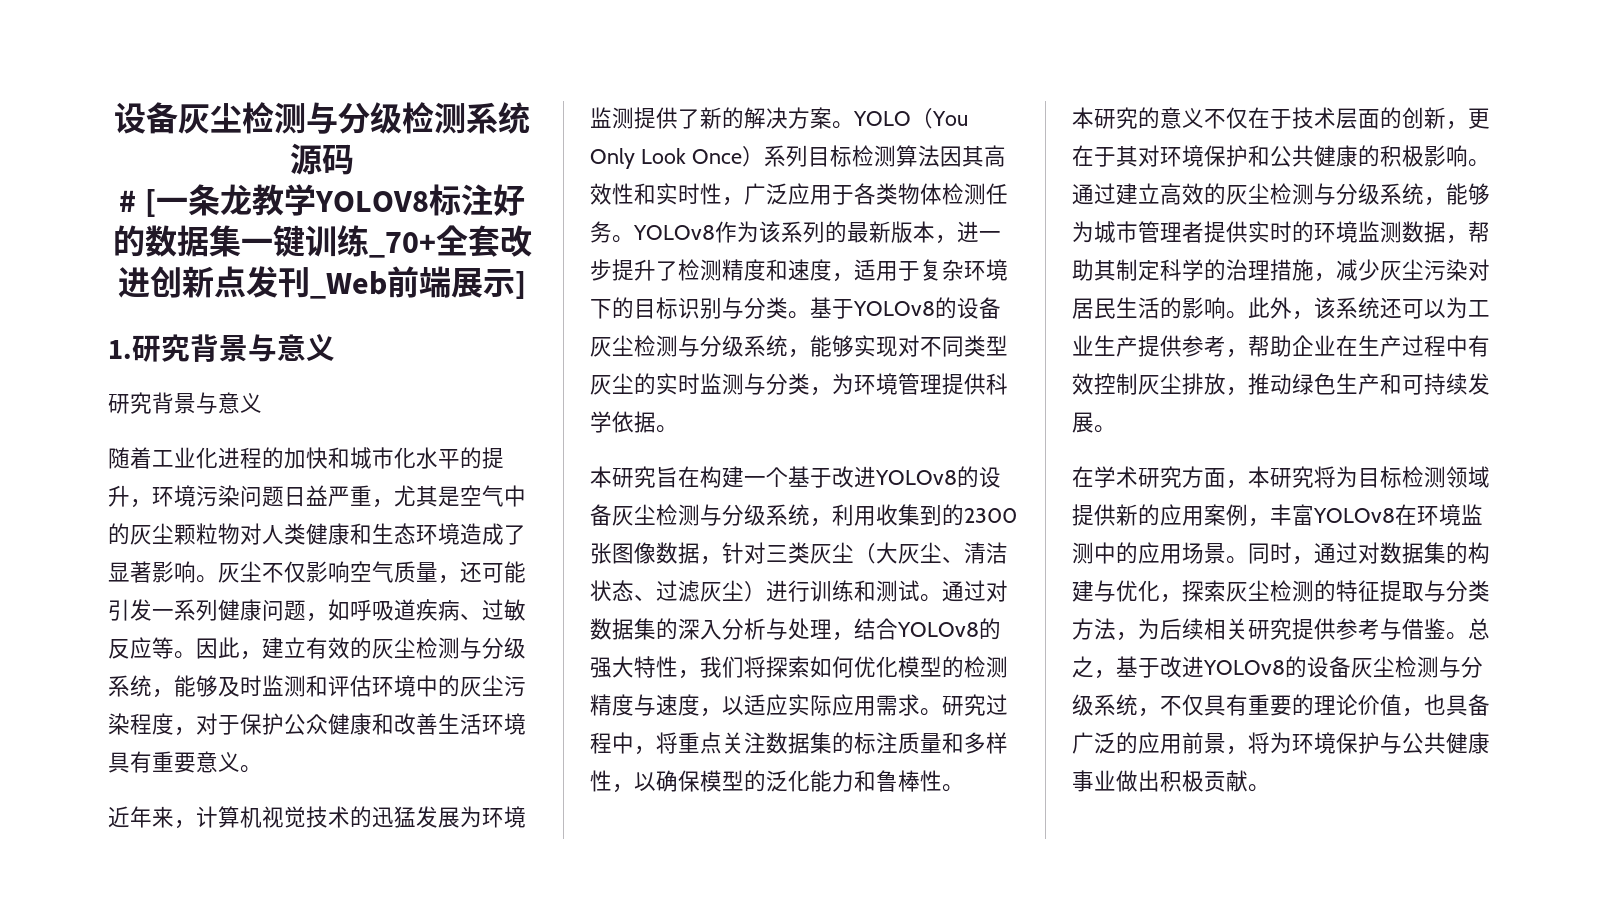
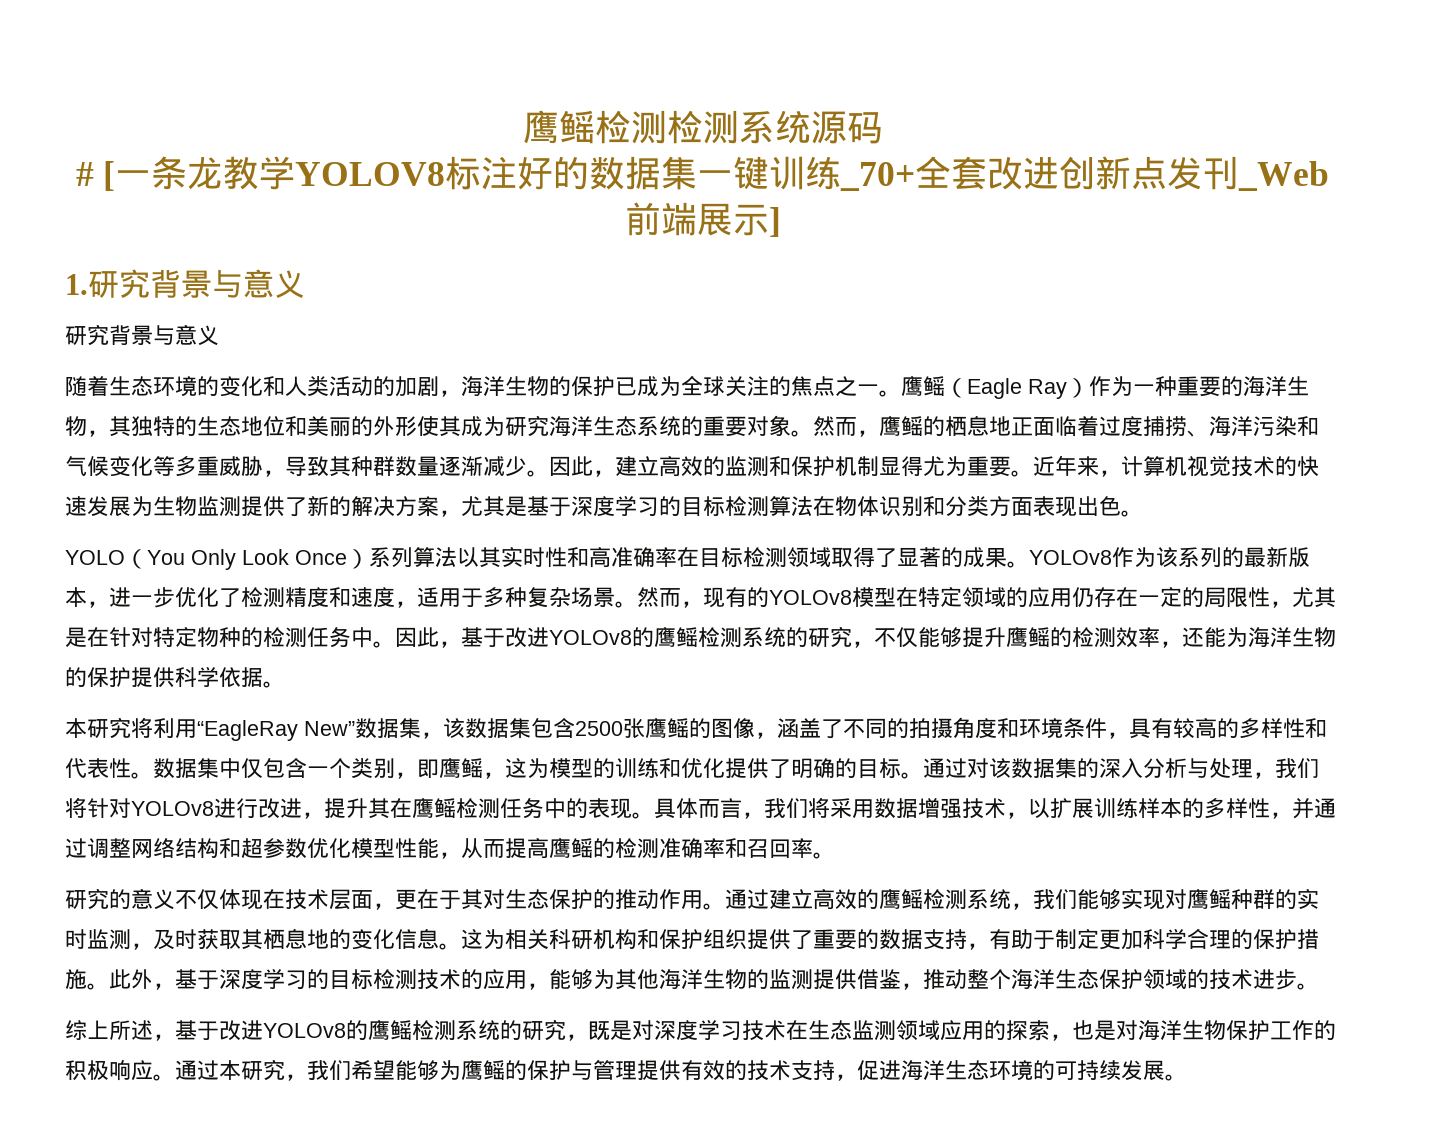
[114,102,402,134] 设备灰尘检测与分级 -> [522,110,667,144] 鹰鳐检测
[152,447,504,469] [108,485,526,508] [108,523,526,545] [108,561,526,584] [108,599,526,622] [108,637,526,660] [108,675,526,698] [108,713,526,736] [108,751,262,773] 工业化进程的加快和城市化水平的提升，环境污染问题日益严重，尤其是空气中的灰尘颗粒物对人类健康和生态环境造成了显著影响。灰尘不仅影响空气质量，还可能引发一系列健康问题，如呼吸道疾病、过敏反应等。因此，建立有效的灰尘检测与分级系统，能够及时监测和评估环境中的灰尘污染程度，对于保护公众健康和改善生活环境具有重要意义。 // -> [109,376,1309,399] [65,415,1319,437] [65,456,1033,477] 生态环境的变化和人类活动的加剧，海洋生物的保护已成为全球关注的焦点之一。鹰鳐（Eagle Ray）作为一种重要的海洋生物，其独特的生态地位和美丽的外形使其成为研究海洋生态系统的重要对象。然而，鹰鳐的栖息地正面临着过度捕捞、海洋污染和气候变化等多重威胁，导致其种群数量逐渐减少。因此，建立高效的监测和保护机制显得尤为重要。
[372,806,526,828] 迅猛发展为环境 -> [1297,456,1319,476] [65,496,197,517] 快速发展为生物
[832,121,854,129] 。 -> [439,496,1143,517] ，尤其是基于深度学习的目标检测算法在物体识别和分类方面表现出色。 //
[807,145,1006,167] [590,183,1008,206] [590,221,612,243] 目标检测算法因其高效性和实时性，广泛应用于各类物体检测任务 -> [413,547,1007,568] 算法以其实时性和高准确率在目标检测领域取得了显著的成果
[612,259,656,281] 提升 -> [175,587,219,608] 优化
[920,259,1008,281] [590,297,1001,319] [590,335,1008,358] [590,373,942,396] 复杂环境下的目标识别与分类。基于YOLOv8的设备灰尘检测与分级系统，能够实现对不同类型灰尘的实时监测与分类，为环境管理 -> [483,587,1336,608] [65,626,1336,648] [65,667,131,687] 多种复杂场景。然而，现有的YOLOv8模型在特定领域的应用仍存在一定的局限性，尤其是在针对特定物种的检测任务中。因此，基于改进YOLOv8的鹰鳐检测系统的研究，不仅能够提升鹰鳐的检测效率，还能为海洋生物的保护
[656,466,1001,488] [590,504,1017,527] [590,542,1008,565] [590,580,920,602] 旨在构建一个基于改进YOLOv8的设备灰尘检测与分级系统，利用收集到的2300张图像数据，针对三类灰尘（大灰尘、清洁状态、过滤灰尘）进行训练和测试 -> [131,717,1327,741] [65,758,901,779] 将利用“EagleRay New”数据集，该数据集包含2500张鹰鳐的图像，涵盖了不同的拍摄角度和环境条件，具有较高的多样性和代表性。数据集中仅包含一个类别，即鹰鳐，这为模型的训练和优化提供了明确的目标
(1008, 591) none -> [989,758,1011,778] 该
[854,618,1001,640] [590,656,1008,679] [590,694,1008,717] [590,732,1008,755] [590,770,964,793] [1072,107,1094,129] 结合YOLOv8的强大特性，我们将探索如何优化模型的检测精度与速度，以适应实际应用需求。研究过程中，将重点关注数据集的标注质量和多样性，以确保模型的泛化能力和鲁棒性。 // 本 -> [1275,758,1319,778] [65,797,1336,819] [65,838,835,859] 我们将针对YOLOv8进行改进，提升其在鹰鳐检测任务中的表现。具体而言，我们将采用数据增强技术，以扩展训练样本的多样性，并通过调整网络结构和超参数优化模型性能，从而提高鹰鳐的检测准确率和召回率。 //
[1248,107,1292,129] 在于 -> [219,889,285,910] 体现在
[1380,107,1446,129] 的创新 -> (373, 899) none
[1160,145,1490,167] [1072,183,1490,206] [1072,221,1490,244] [1072,259,1490,282] [1072,297,1490,320] [1072,335,1490,358] [1072,373,1490,396] [1072,412,1116,433] [1072,466,1490,489] [1072,504,1483,527] [1072,542,1490,565] [1072,580,1490,603] [1072,618,1490,641] [1072,656,1483,679] [1072,694,1490,717] [1072,732,1490,755] [1072,770,1248,792] 环境保护和公共健康的积极影响。通过建立高效的灰尘检测与分级系统，能够为城市管理者提供实时的环境监测数据，帮助其制定科学的治理措施，减少灰尘污染对居民生活的影响。此外，该系统还可以为工业生产提供参考，帮助企业在生产过程中有效控制灰尘排放，推动绿色生产和可持续发展。 // 在学术研究方面，本研究将为目标检测领域提供新的应用案例，丰富YOLOv8在环境监测中的应用场景。同时，通过对数据集的构建与优化，探索灰尘检测的特征提取与分类方法，为后续相关研究提供参考与借鉴。总之，基于改进YOLOv8的设备灰尘检测与分级系统，不仅具有重要的理论价值，也具备广泛的应用前景，将为环境保护与公共健康事业做出积极贡献 -> [505,889,1319,910] [65,928,1319,950] [65,969,1319,990] [65,1019,1336,1041] [65,1059,1165,1081] 生态保护的推动作用。通过建立高效的鹰鳐检测系统，我们能够实现对鹰鳐种群的实时监测，及时获取其栖息地的变化信息。这为相关科研机构和保护组织提供了重要的数据支持，有助于制定更加科学合理的保护措施。此外，基于深度学习的目标检测技术的应用，能够为其他海洋生物的监测提供借鉴，推动整个海洋生态保护领域的技术进步。 // 综上所述，基于改进YOLOv8的鹰鳐检测系统的研究，既是对深度学习技术在生态监测领域应用的探索，也是对海洋生物保护工作的积极响应。通过本研究，我们希望能够为鹰鳐的保护与管理提供有效的技术支持，促进海洋生态环境的可持续发展

